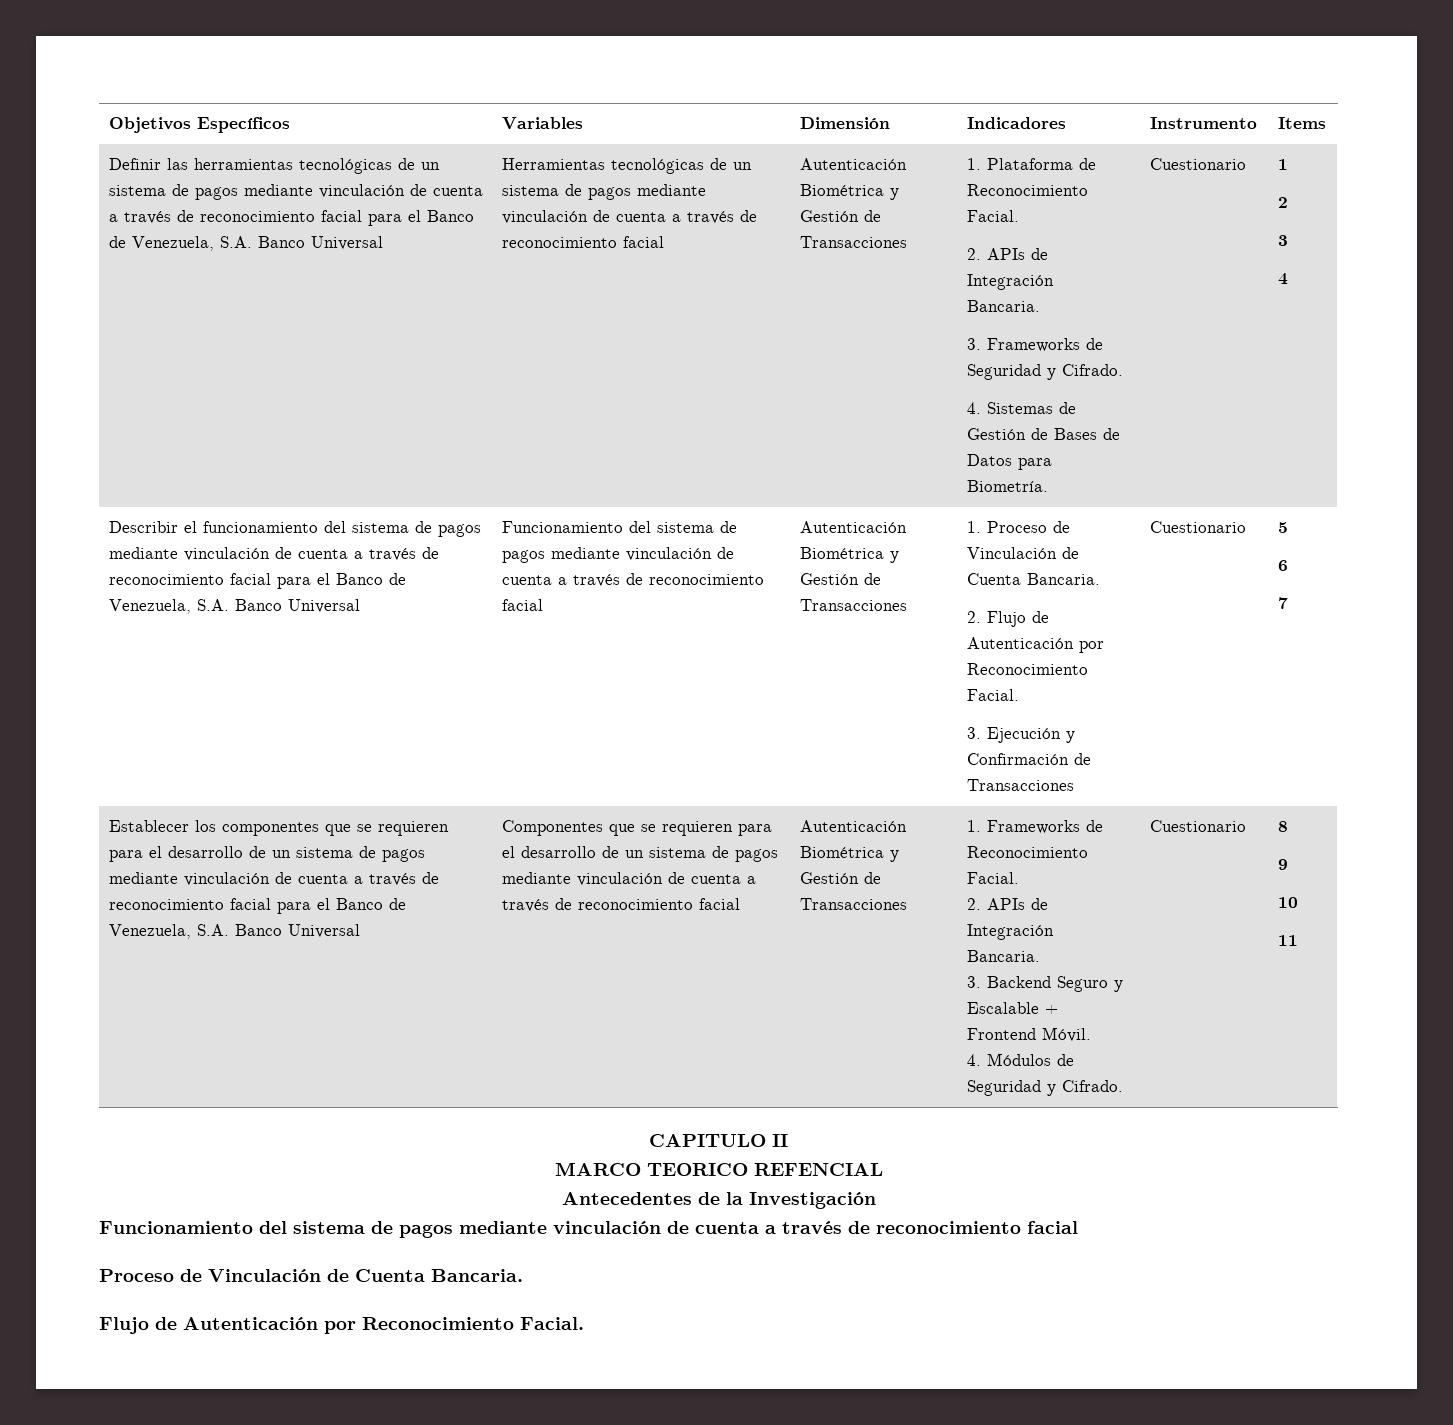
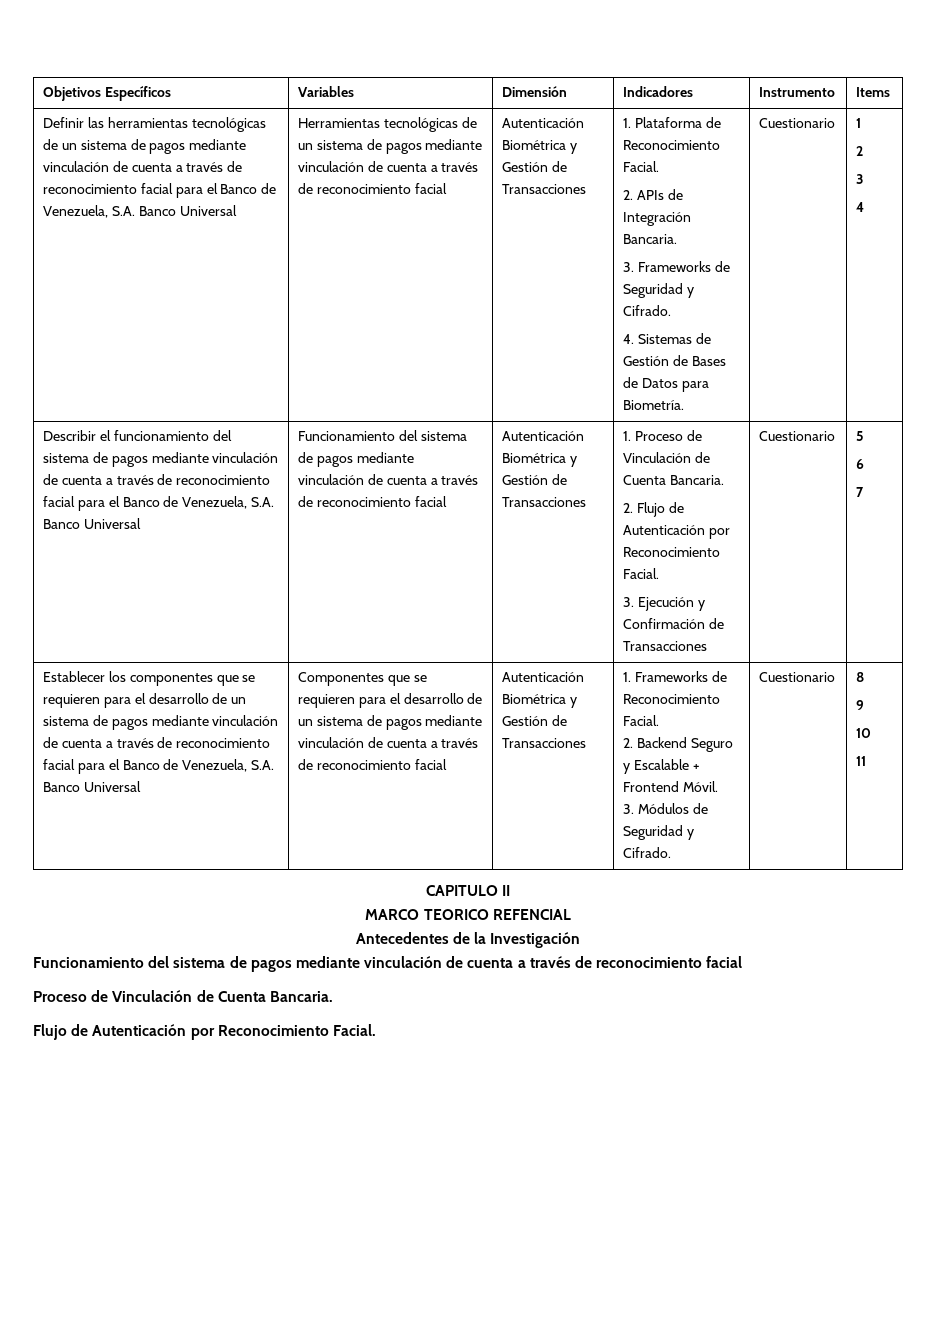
[986,898,1048,910] [966,924,1054,940] [966,950,1040,962] [966,976,981,988] APIs de Integración Bancaria. // 3. -> (634, 743) none
[966,1054,981,1066] 4. -> [623,804,635,814] 3.

